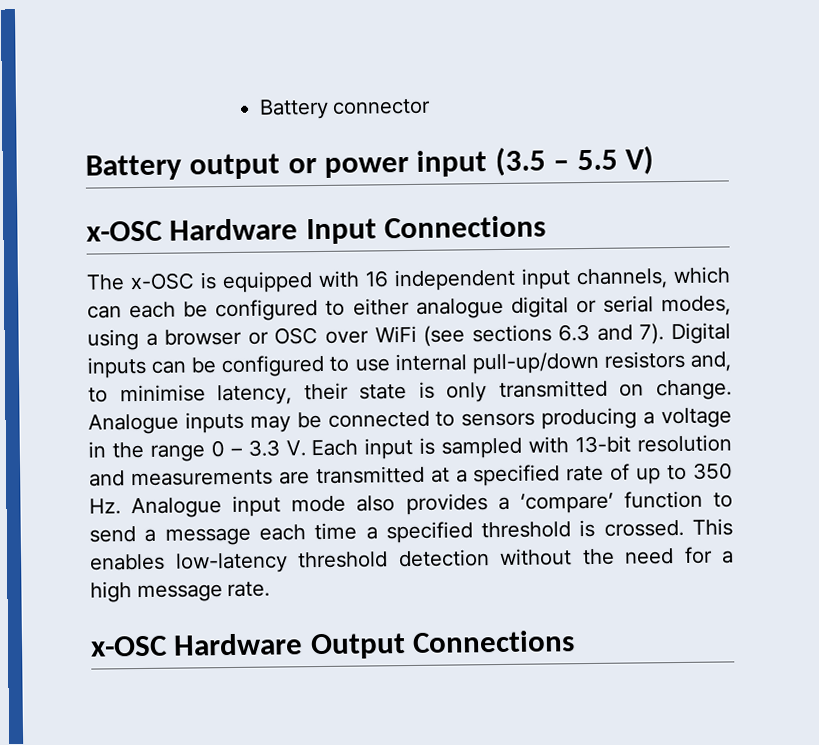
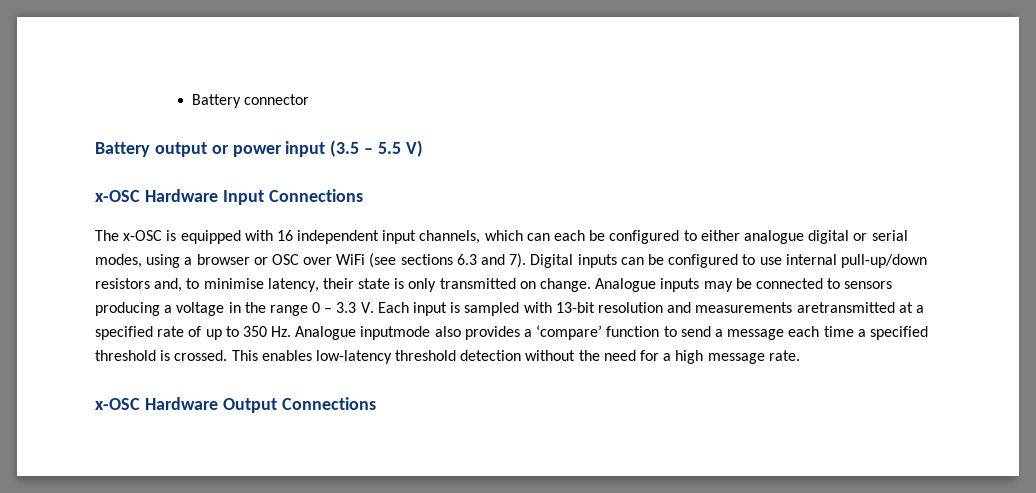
[278,465,425,485] are transmitted -> [796,302,895,313] aretransmitted
[232,495,347,517] input mode -> [360,326,431,340] inputmode

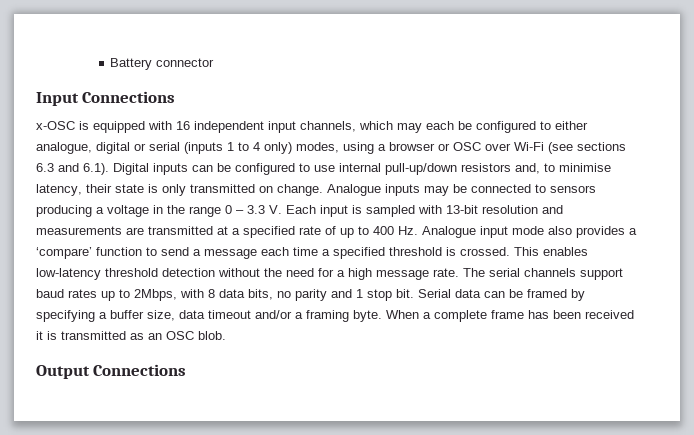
[95,140,423,157] [95,189,218,202] Battery output or power input (3.5 – 5.5 V) // x-OSC Hardware -> (215, 62) none
[95,230,119,241] The -> (176, 97) none
[526,233,550,241] can -> [397,123,422,133] may
[743,230,804,244] analogue -> [36,142,92,154] analogue,
(908, 235) none -> [184,142,292,154] (inputs 1 to 4 only)
[336,254,366,265] WiFi -> [514,142,544,151] Wi-Fi
[509,253,527,268] 7). -> [83,163,109,175] 6.1).
[796,302,895,313] aretransmitted -> [126,226,213,235] are transmitted
[242,326,267,337] 350 -> [373,226,394,235] 400
[360,326,431,340] inputmode -> [480,226,544,238] input mode
[95,397,218,410] // x-OSC Hardware -> [463,268,623,280] [36,289,585,301] [36,310,634,322] [36,331,226,340] The serial channels support baud rates up to 2Mbps, with 8 data bits, no parity and 1 stop bit. Serial data can be framed by specifying a buffer size, data timeout and/or a framing byte. When a complete frame has been received it is transmitted as an OSC blob. //

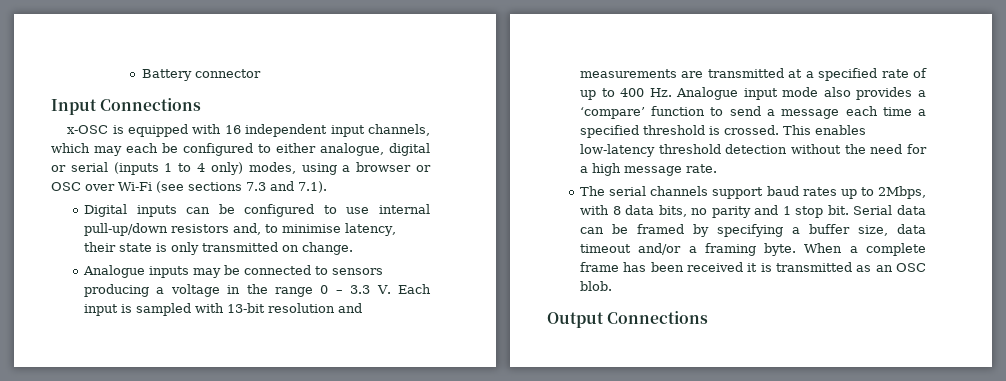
[36,163,109,175] 6.3 and 6.1). -> [246,181,327,193] 7.3 and 7.1). //
(323, 190) none -> (353, 248) //
(459, 272) none -> (717, 168) //

